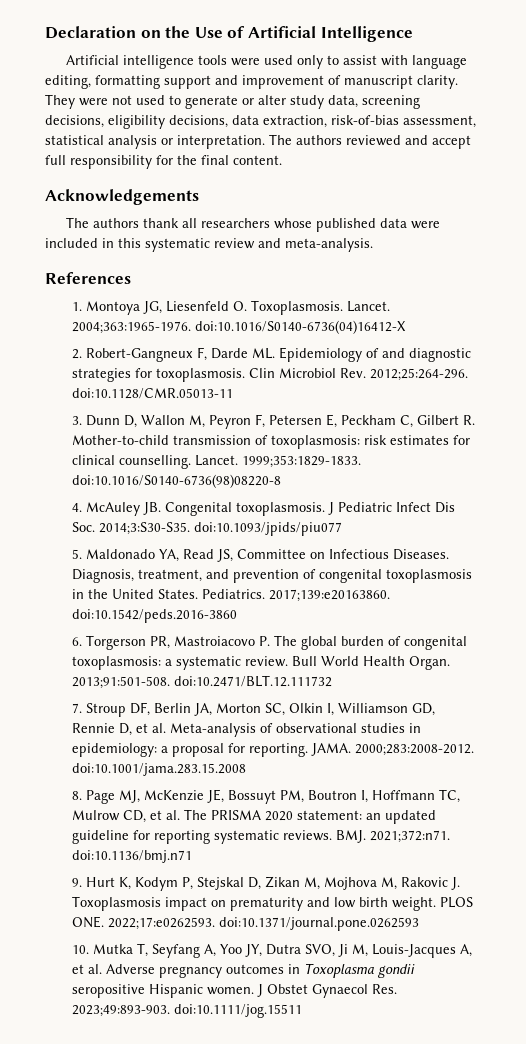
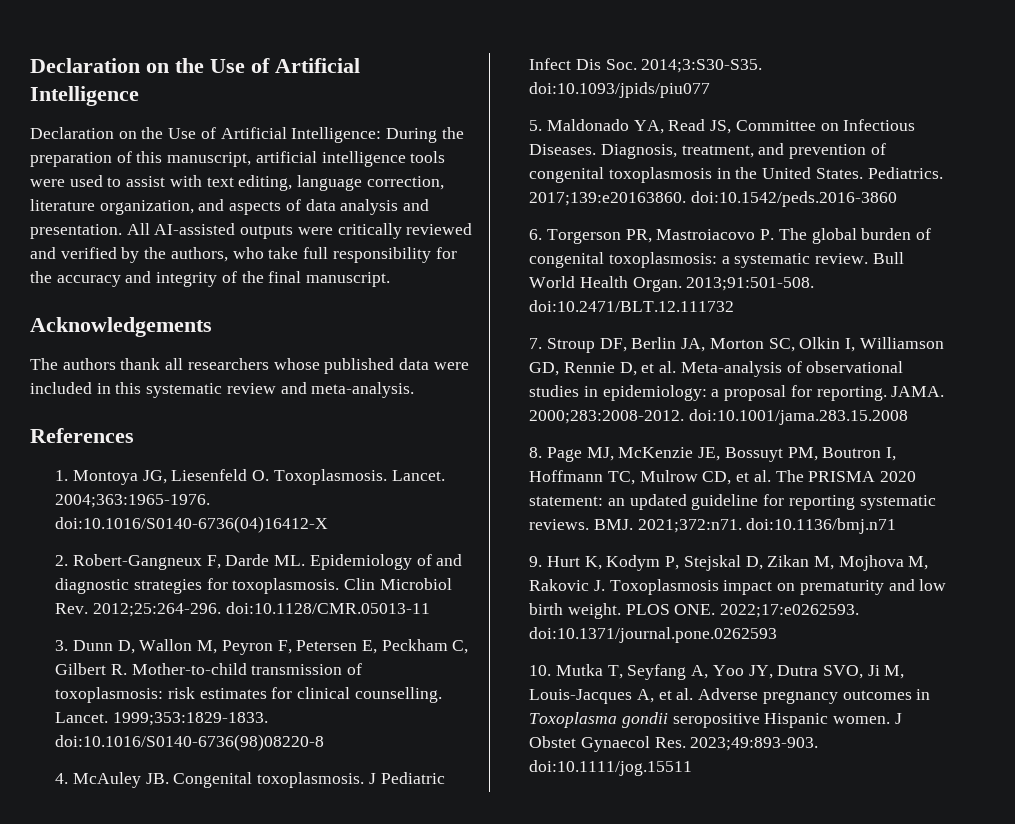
[66,55,120,65] Artificial -> [30,127,464,143] [30,151,317,167] Declaration on the Use of Artificial Intelligence: During the preparation of this manuscript, artificial
[297,55,324,69] only -> (103, 181) none
[412,55,468,69] [45,75,458,89] [45,94,420,109] [45,115,476,129] [45,134,471,149] [45,155,282,169] language editing, formatting support and improvement of manuscript clarity. They were not used to generate or alter study data, screening decisions, eligibility decisions, data extraction, risk-of-bias assessment, statistical analysis or interpretation. The authors reviewed and accept full responsibility for the final content. -> [206,175,444,191] [30,199,430,215] [30,223,473,239] [30,247,457,263] [30,271,391,287] text editing, language correction, literature organization, and aspects of data analysis and presentation. All AI-assisted outputs were critically reviewed and verified by the authors, who take full responsibility for the accuracy and integrity of the final manuscript.

